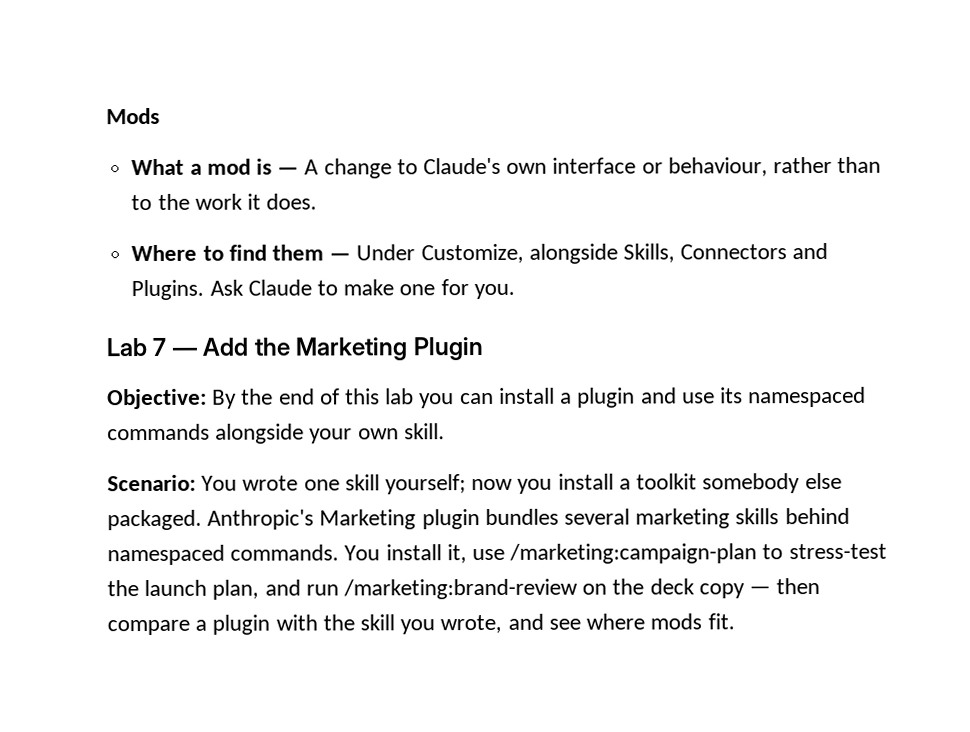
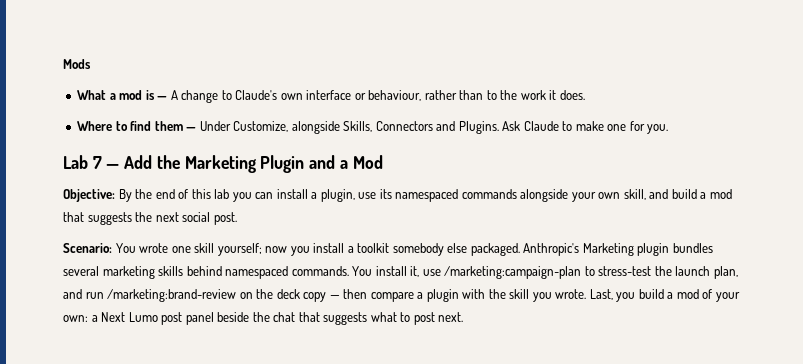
(483, 349) none -> [309,155,383,169] and a Mod
[577,387,677,408] plugin and -> [320,189,355,202] plugin,
[403,423,445,440] skill. -> [623,189,732,200] [63,212,237,225] skill, and build a mod that suggests the next social post.
[440,613,735,634] wrote, and see where mods fit. -> [555,289,740,302] [63,312,464,325] wrote. Last, you build a mod of your own: a Next Lumo post panel beside the chat that suggests what to post next.

